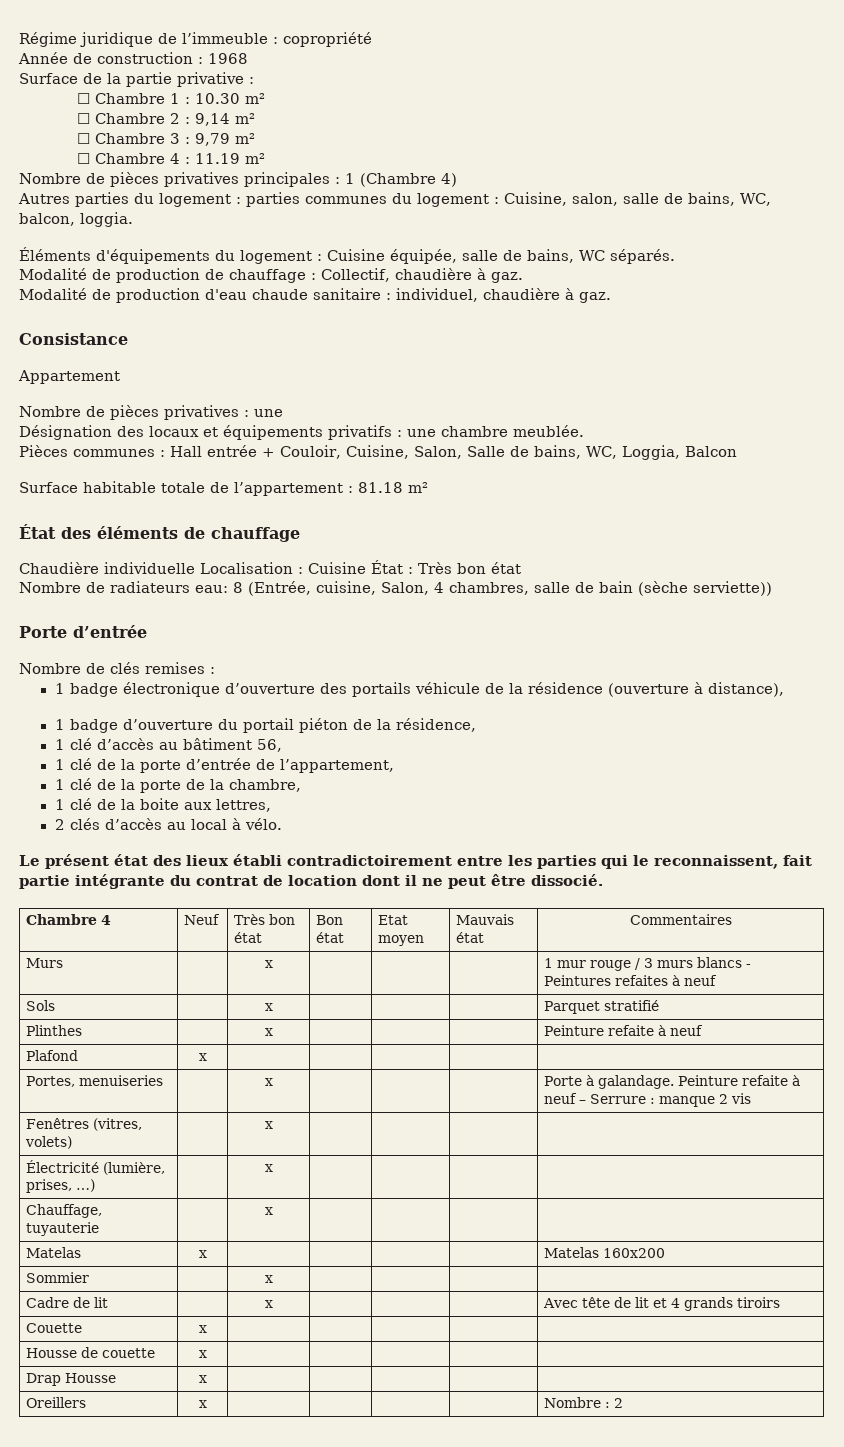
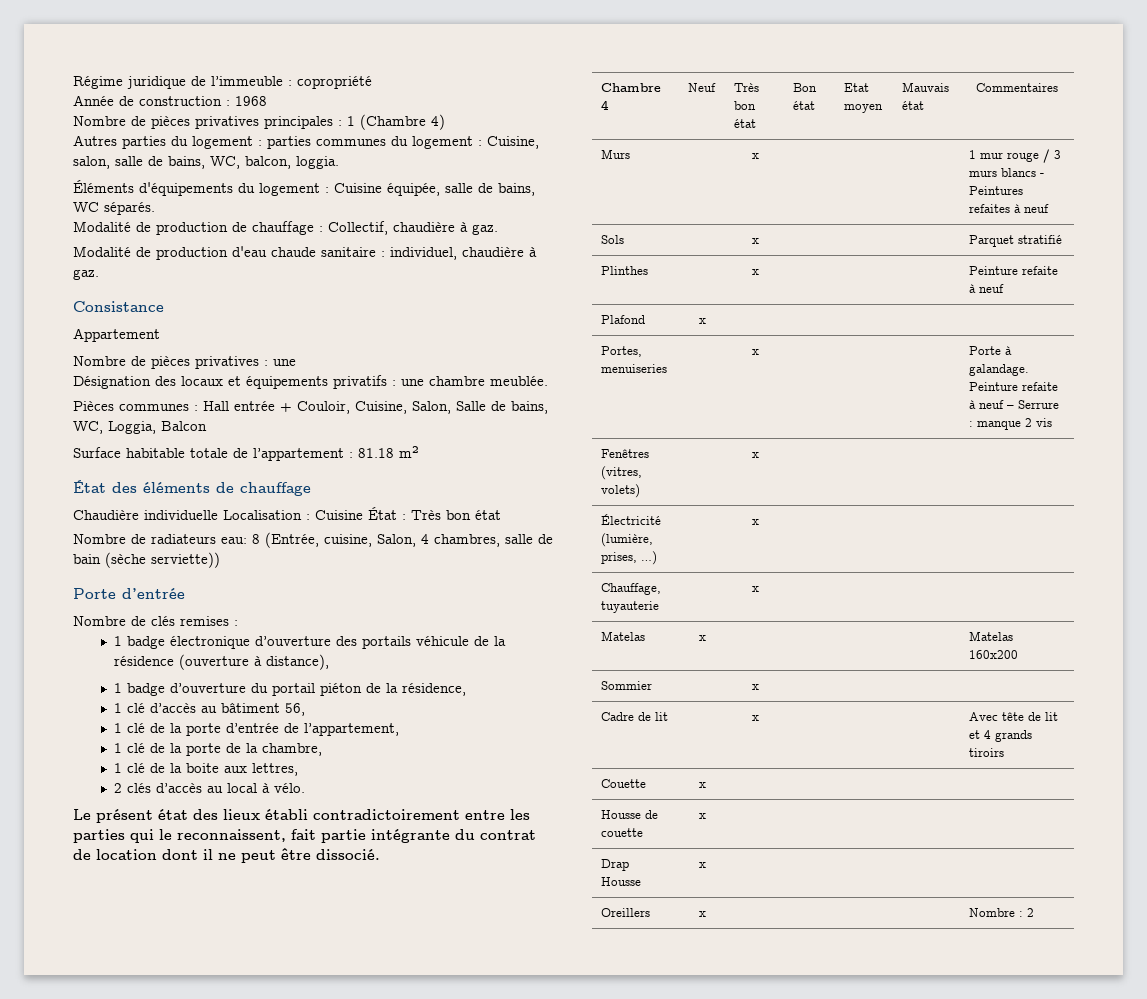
[19,72,254,87] [76,93,265,104] [76,113,255,126] [76,133,255,146] [76,153,265,164] // Surface de la partie privative : // ☐ Chambre 1 : 10.30 m² // ☐ Chambre 2 : 9,14 m² // ☐ Chambre 3 : 9,79 m² // ☐ Chambre 4 : 11.19 m² -> (267, 101) none

